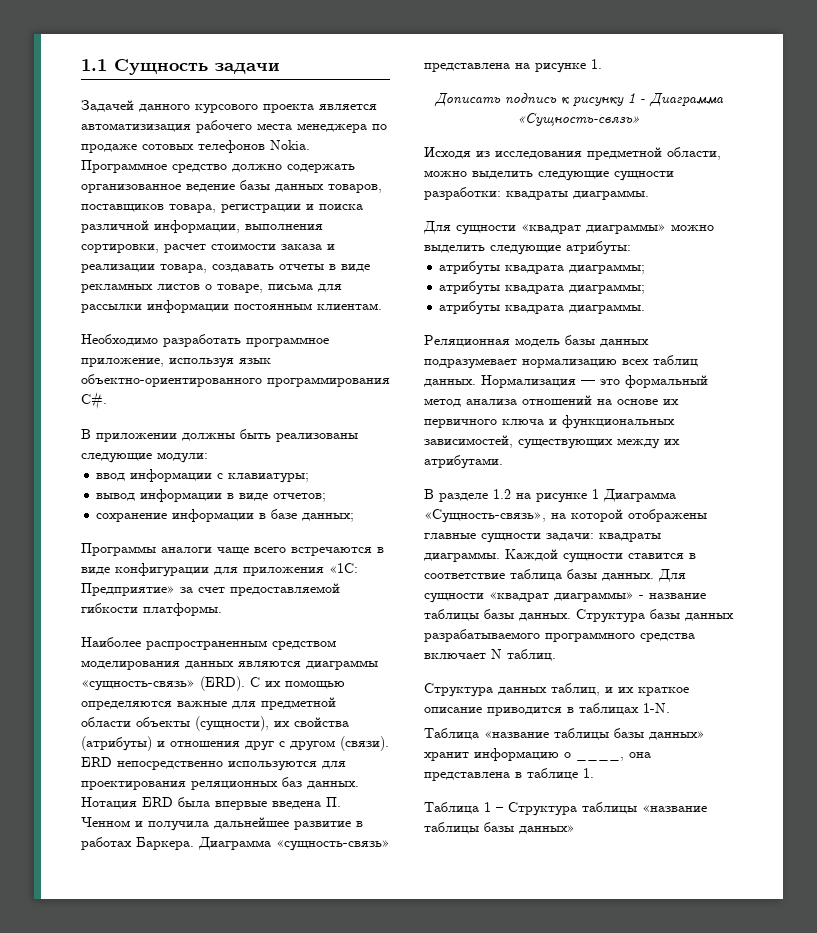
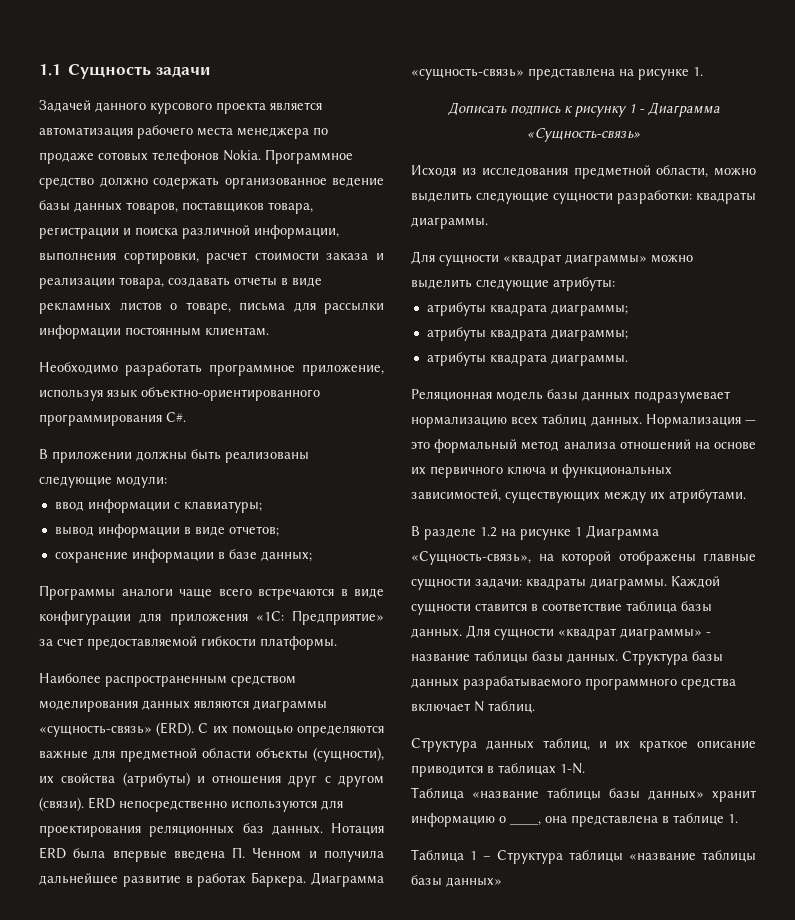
[81,123,191,132] автоматизизация -> [39,127,133,137] автоматизация

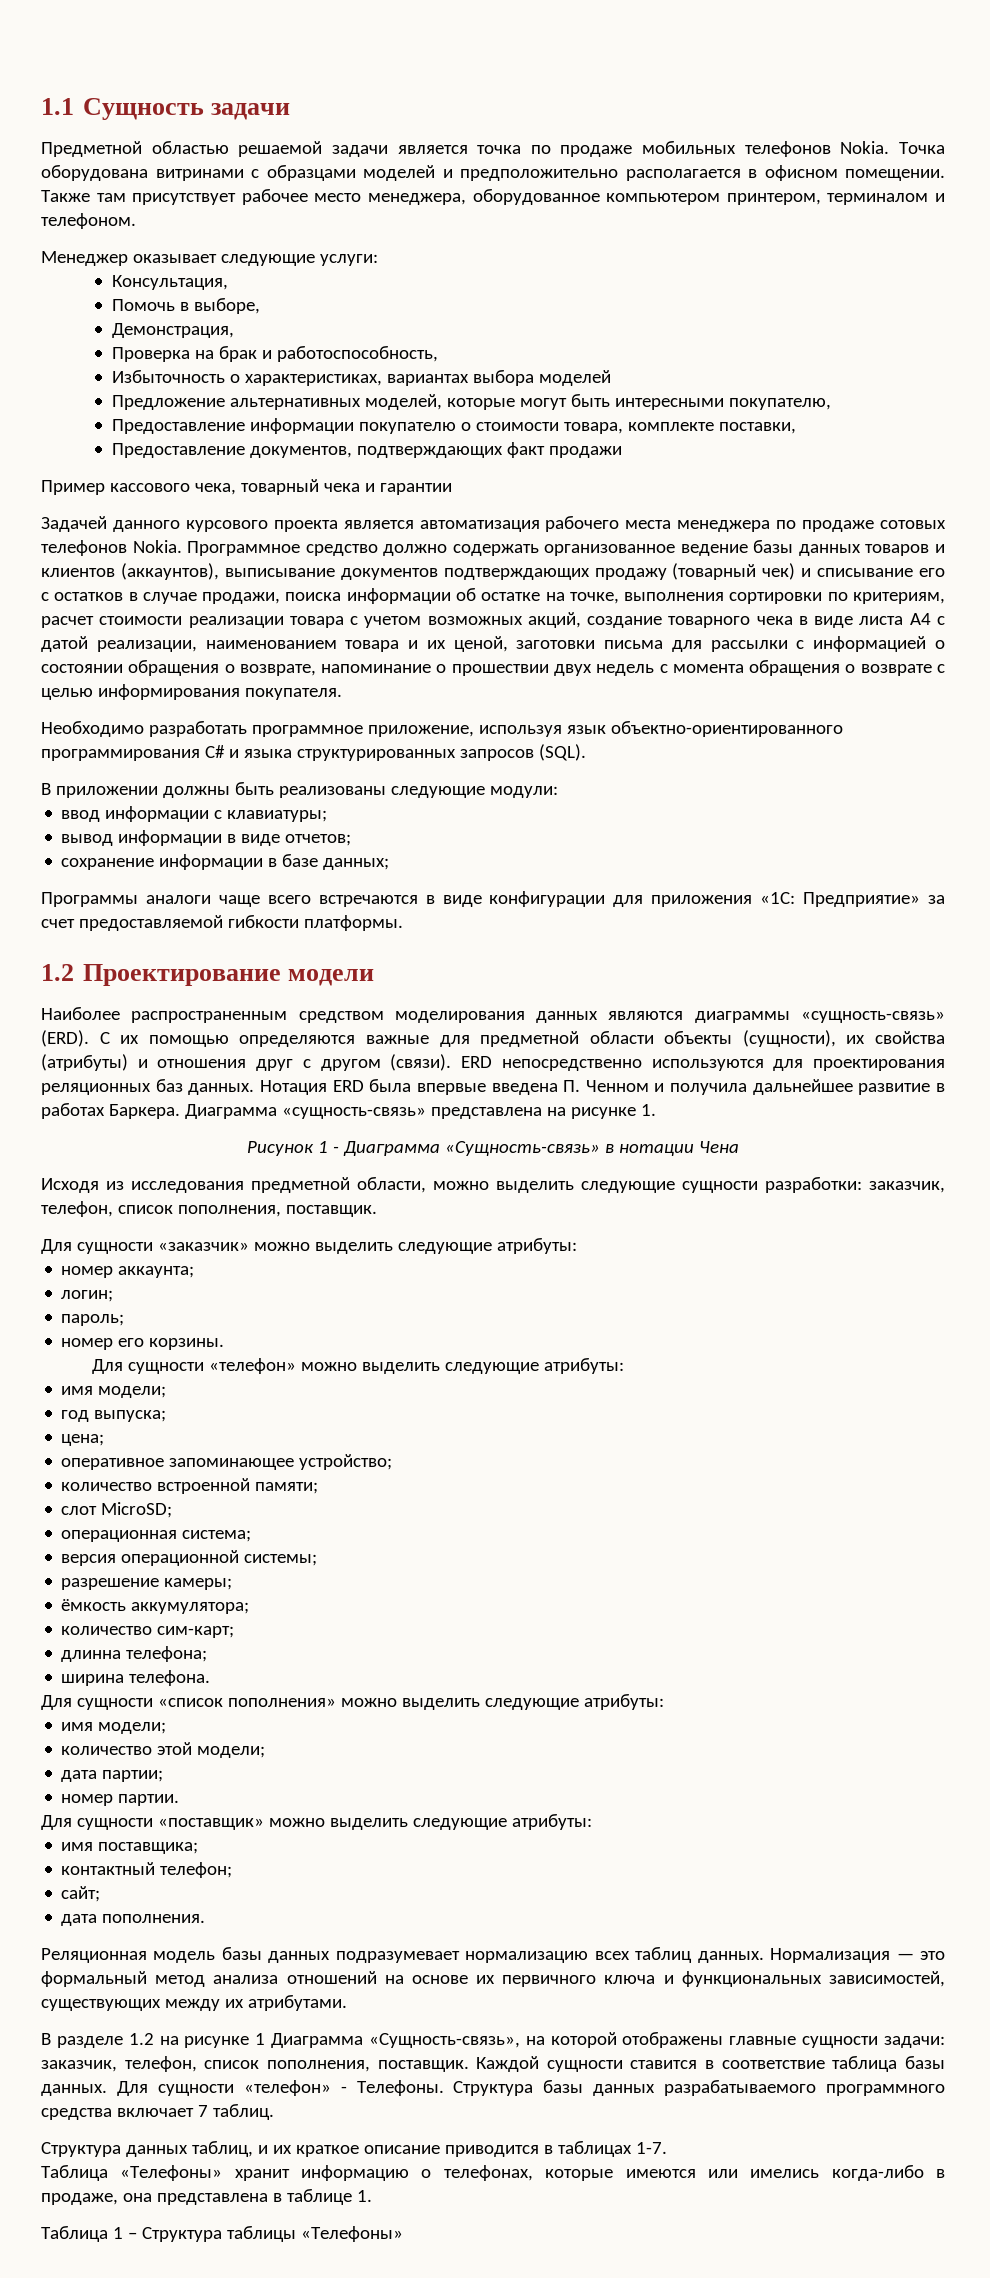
(210, 72) none -> [41,141,945,157] [41,165,945,181] [41,189,946,205] [41,213,136,229] [41,251,378,266] [112,275,229,290] [112,298,261,314] [112,323,235,338] [112,346,439,362] [112,370,611,386] [112,394,831,410] [112,418,796,434] [112,442,623,458] [41,479,452,495] // Предметной областью решаемой задачи является точка по продаже мобильных телефонов Nokia. Точка оборудована витринами с образцами моделей и предположительно располагается в офисном помещении. Также там присутствует рабочее место менеджера, оборудованное компьютером принтером, терминалом и телефоном. // Менеджер оказывает следующие услуги: // Консультация, // Помочь в выборе, // Демонстрация, // Проверка на брак и работоспособность, // Избыточность о характеристиках, вариантах выбора моделей // Предложение альтернативных моделей, которые могут быть интересными покупателю, // Предоставление информации покупателю о стоимости товара, комплекте поставки, // Предоставление документов, подтверждающих факт продажи // Пример кассового чека, товарный чека и гарантии
[126,202,313,214] [39,225,339,239] [39,252,384,264] [39,277,322,289] [39,302,384,314] [39,325,269,339] товаров, поставщиков товара, регистрации и поиска различной информации, выполнения сортировки, расчет стоимости заказа и реализации товара, создавать отчеты в виде рекламных листов о товаре, письма для рассылки информации постоянным клиентам. -> [865,544,945,556] [41,563,945,580] [41,588,946,604] [41,612,945,628] [41,636,945,652] [41,660,946,676] [41,684,342,700] товаров и клиентов (аккаунтов), выписывание документов подтверждающих продажу (товарный чек) и списывание его с остатков в случае продажи, поиска информации об остатке на точке, выполнения сортировки по критериям, расчет стоимости реализации товара с учетом возможных акций, создание товарного чека в виде листа А4 с датой реализации, наименованием товара и их ценой, заготовки письма для рассылки с информацией о состоянии обращения о возврате, напоминание о прошествии двух недель с момента обращения о возврате с целью информирования покупателя.
[166,412,186,422] C#. -> [204,744,586,761] C# и языка структурированных запросов (SQL).
(337, 643) none -> [41,964,375,986] // 1.2 Проектирование модели
[447,102,627,117] Дописать подпись к рисунку -> [247,1141,315,1156] Рисунок
(641, 135) none -> [604,1141,739,1156] в нотации Чена
[696,192,756,204] [411,217,488,229] [411,251,693,266] [411,277,615,291] [426,302,628,316] [426,327,628,341] [426,352,628,366] квадраты диаграммы. // Для сущности «квадрат диаграммы» можно выделить следующие атрибуты: // атрибуты квадрата диаграммы; // атрибуты квадрата диаграммы; // атрибуты квадрата диаграммы. -> [869,1181,945,1193] [41,1201,377,1217] [41,1238,577,1254] [61,1266,195,1278] [61,1290,114,1302] [61,1314,125,1326] [61,1338,225,1350] [91,1358,624,1374] [61,1386,167,1398] [61,1410,167,1422] [61,1434,105,1446] [61,1454,393,1470] [61,1478,319,1494] [61,1502,173,1518] [61,1530,252,1542] [61,1550,318,1566] [61,1578,233,1590] [61,1599,250,1614] [61,1626,235,1638] [61,1646,208,1662] [61,1670,211,1686] [41,1694,664,1710] [61,1722,167,1734] [61,1742,266,1758] [61,1770,164,1782] [61,1794,180,1806] [41,1814,592,1830] [61,1842,199,1854] [61,1862,233,1878] [61,1886,101,1902] [61,1914,206,1926] заказчик, телефон, список пополнения, поставщик. // Для сущности «заказчик» можно выделить следующие атрибуты: // номер аккаунта; // логин; // пароль; // номер его корзины. // Для сущности «телефон» можно выделить следующие атрибуты: // имя модели; // год выпуска; // цена; // оперативное запоминающее устройство; // количество встроенной памяти; // слот MicroSD; // операционная система; // версия операционной системы; // разрешение камеры; // ёмкость аккумулятора; // количество сим-карт; // длинна телефона; // ширина телефона. // Для сущности «список пополнения» можно выделить следующие атрибуты: // имя модели; // количество этой модели; // дата партии; // номер партии. // Для сущности «поставщик» можно выделить следующие атрибуты: // имя поставщика; // контактный телефон; // сайт; // дата пополнения.
[526,578,667,590] квадраты диаграммы. -> [41,2056,469,2072] заказчик, телефон, список пополнения, поставщик.
[558,628,711,640] [411,651,618,663] «квадрат диаграммы» - название таблицы базы данных. -> [243,2080,444,2096] «телефон» - Телефоны.
[474,701,484,712] N -> [197,2105,208,2117] 7
[560,763,585,774] [411,787,756,802] [411,813,541,827] 1-N. // Таблица «название таблицы базы данных» хранит информацию о ____, -> [635,2142,667,2154] [41,2165,946,2181] [41,2193,118,2205] 1-7. // Таблица «Телефоны» хранит информацию о телефонах, которые имеются или имелись когда-либо в продаже,
[629,850,756,862] [411,875,502,887] «название таблицы базы данных» -> [300,2226,403,2242] «Телефоны»

